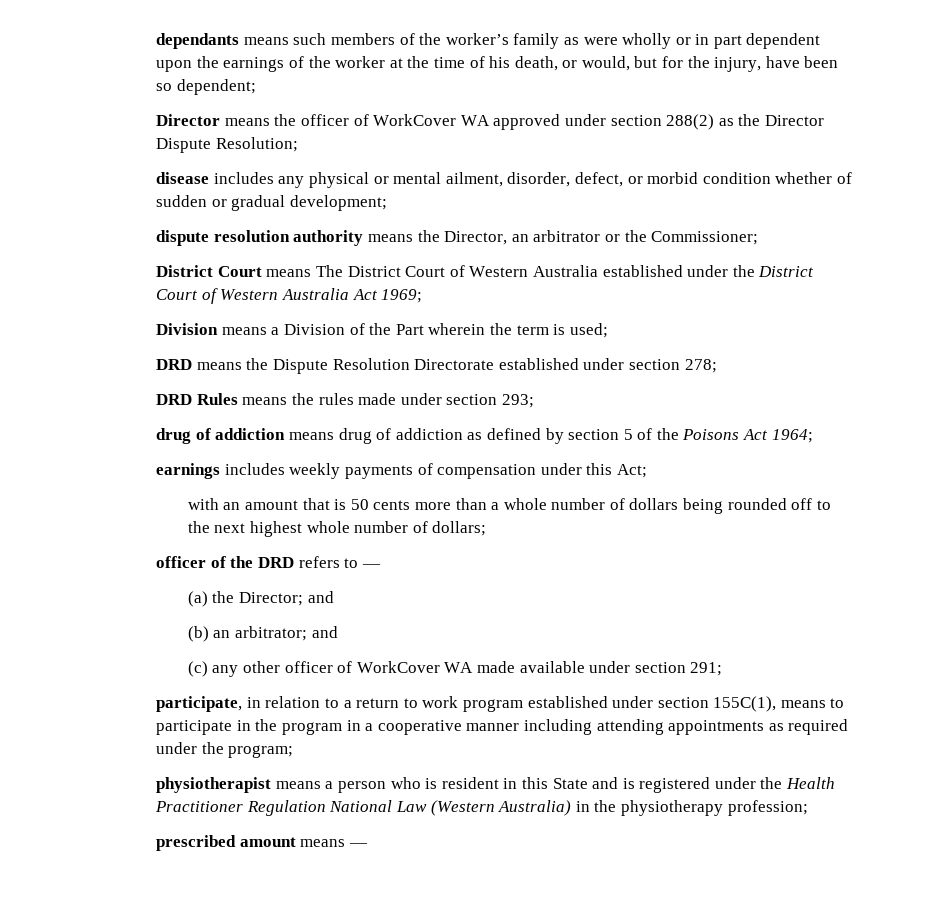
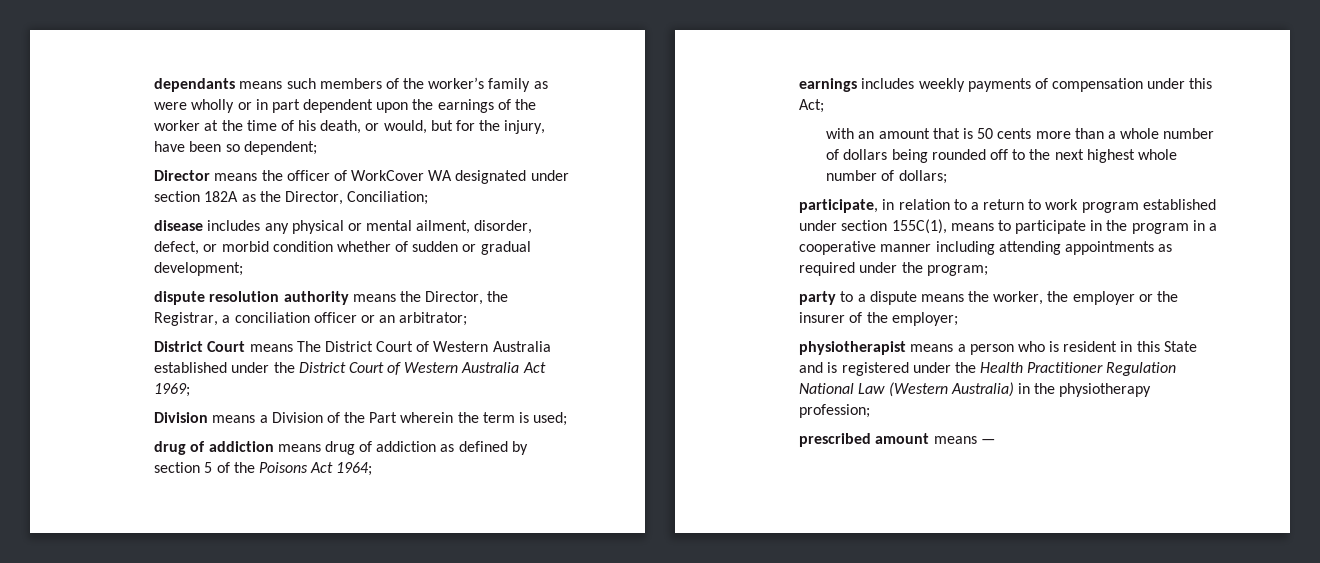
[493,114,715,130] approved under section 288(2) -> [455,170,569,184] [154,191,239,202] designated under section 182A
[764,115,824,126] [156,137,298,153] Director Dispute Resolution; -> [284,191,429,205] Director, Conciliation;
[511,230,759,245] an arbitrator or the Commissioner; -> [487,291,509,302] [154,312,468,326] the Registrar, a conciliation officer or an arbitrator;
[156,358,717,374] [156,393,534,408] // DRD means the Dispute Resolution Directorate established under section 278; // DRD Rules means the rules made under section 293; -> (568, 419) none
[156,556,381,568] [187,591,334,607] [187,626,338,642] [187,661,723,677] // officer of the DRD refers to — // (a) the Director; and // (b) an arbitrator; and // (c) any other officer of WorkCover WA made available under section 291; -> (947, 177) none
(294, 751) none -> [799,291,1179,305] [799,312,958,326] // party to a dispute means the worker, the employer or the insurer of the employer;

